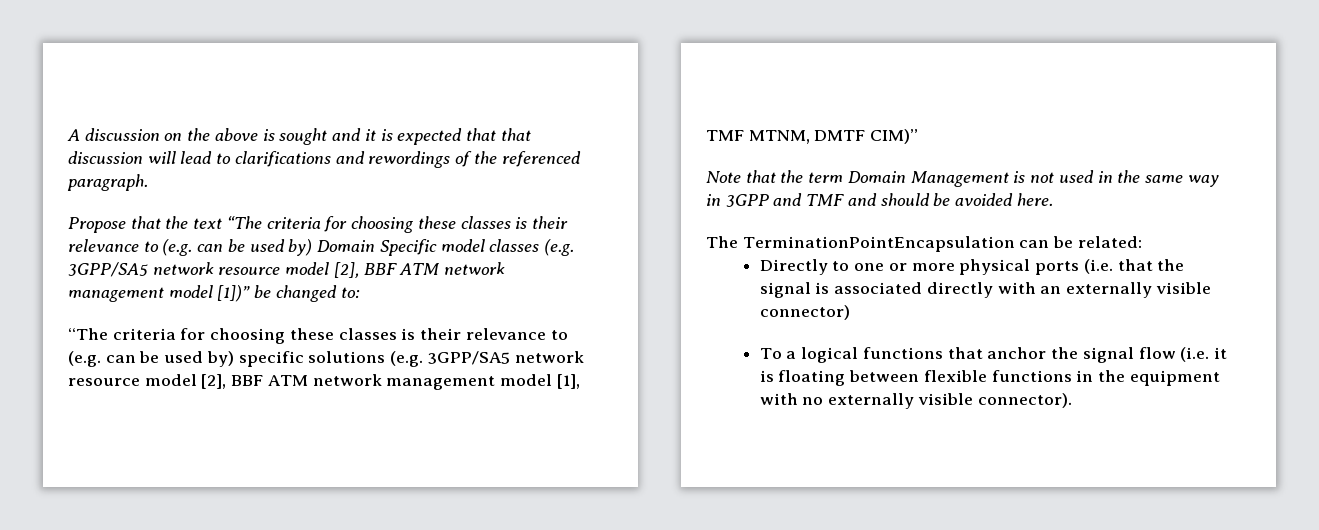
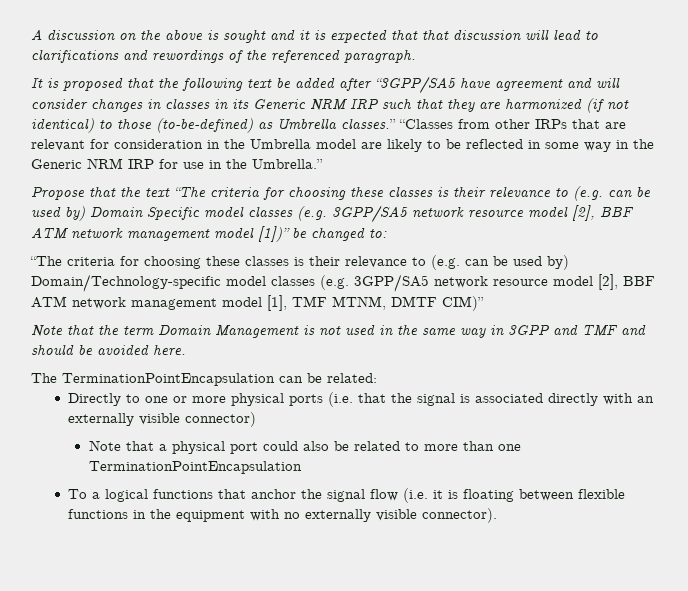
(148, 182) none -> [31,76,620,94] [31,98,629,113] [31,118,626,133] [31,139,654,152] [31,158,323,169] // It is proposed that the following text be added after “3GPP/SA5 have agreement and will consider changes in classes in its Generic NRM IRP such that they are harmonized (if not identical) to those (to-be-defined) as Umbrella classes.” “Classes from other IRPs that are relevant for consideration in the Umbrella model are likely to be reflected in some way in the Generic NRM IRP for use in the Umbrella.”
[238,351,386,367] specific solutions -> [31,274,315,292] Domain/Technology-specific model classes
(850, 312) none -> [88,440,521,454] [88,461,302,474] // Note that a physical port could also be related to more than one TerminationPointEncapsulation

